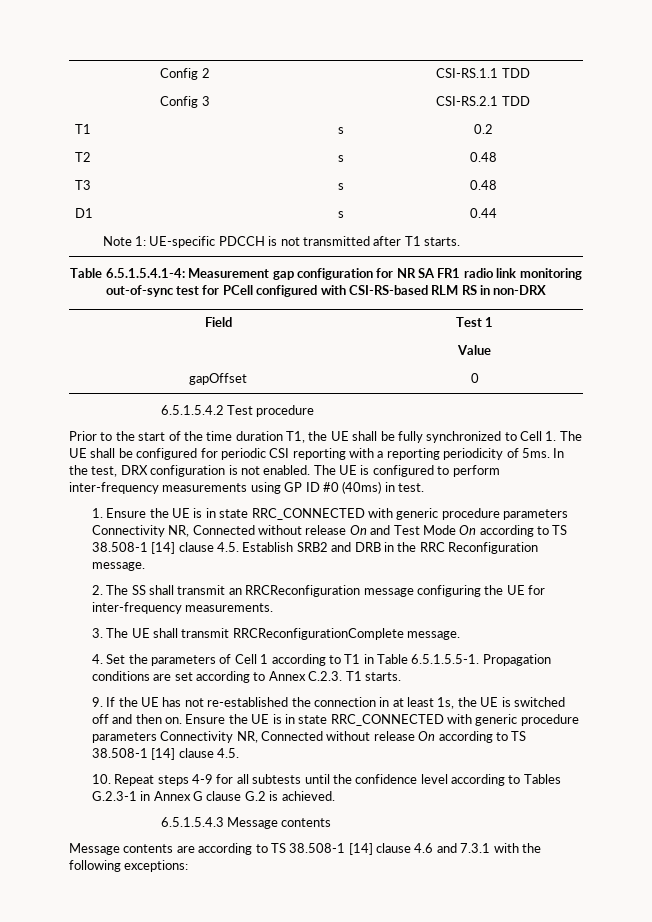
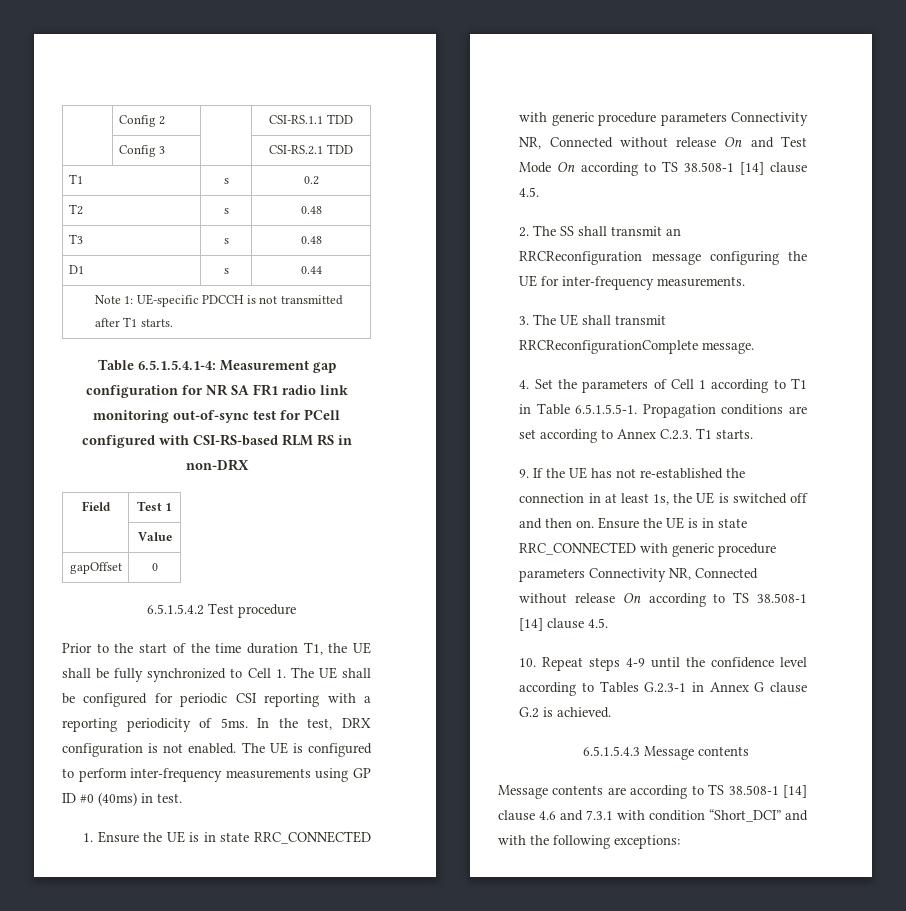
[242,542,539,554] [91,562,145,571] Establish SRB2 and DRB in the RRC Reconfiguration message. -> (540, 192) none
[216,774,302,784] for all subtests -> (646, 662) none
(519, 848) none -> [649,809,808,822] [498,835,526,845] condition “Short_DCI” and with

